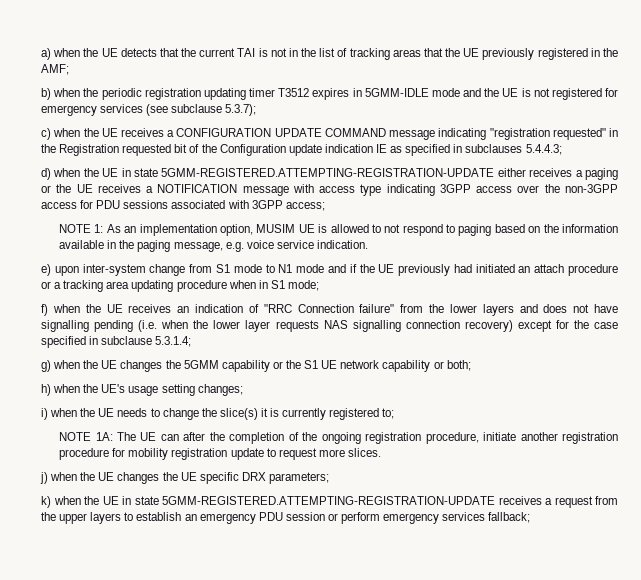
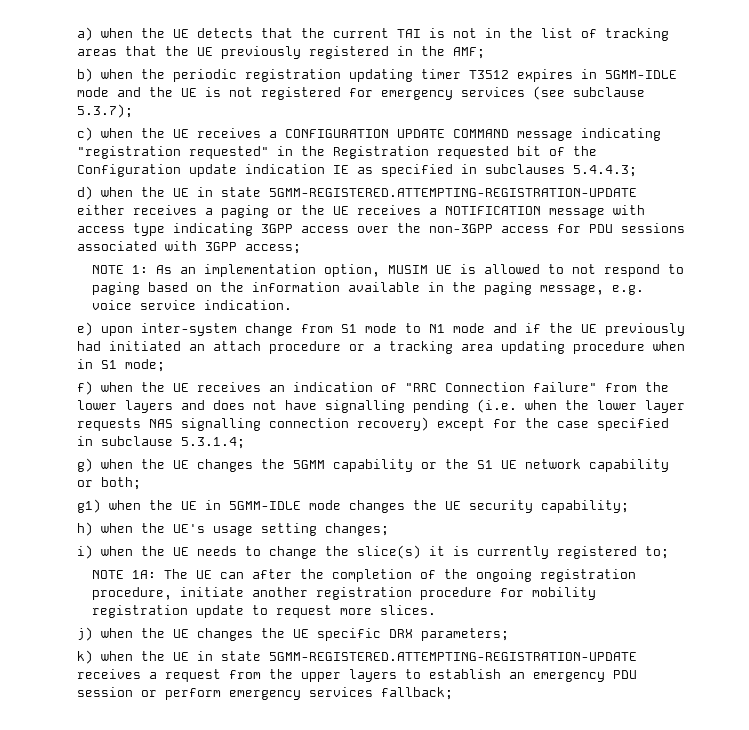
(471, 365) none -> [76,499,629,513] // g1) when the UE in 5GMM-IDLE mode changes the UE security capability;

